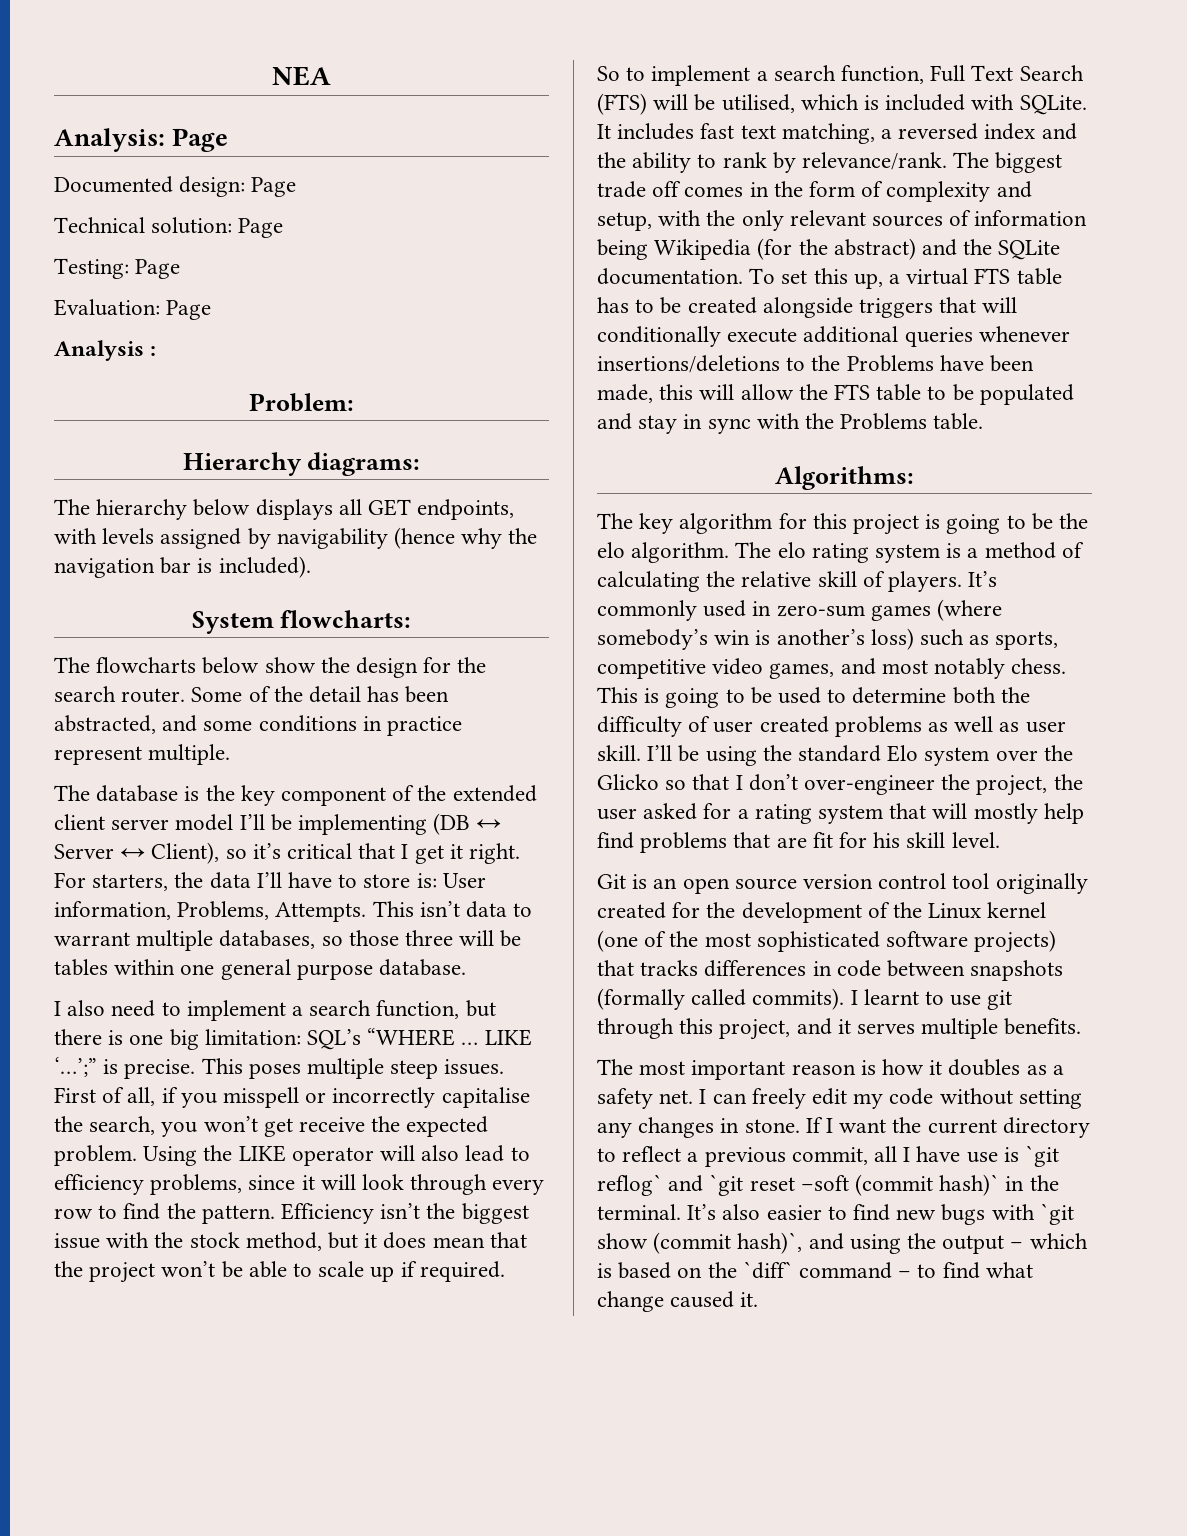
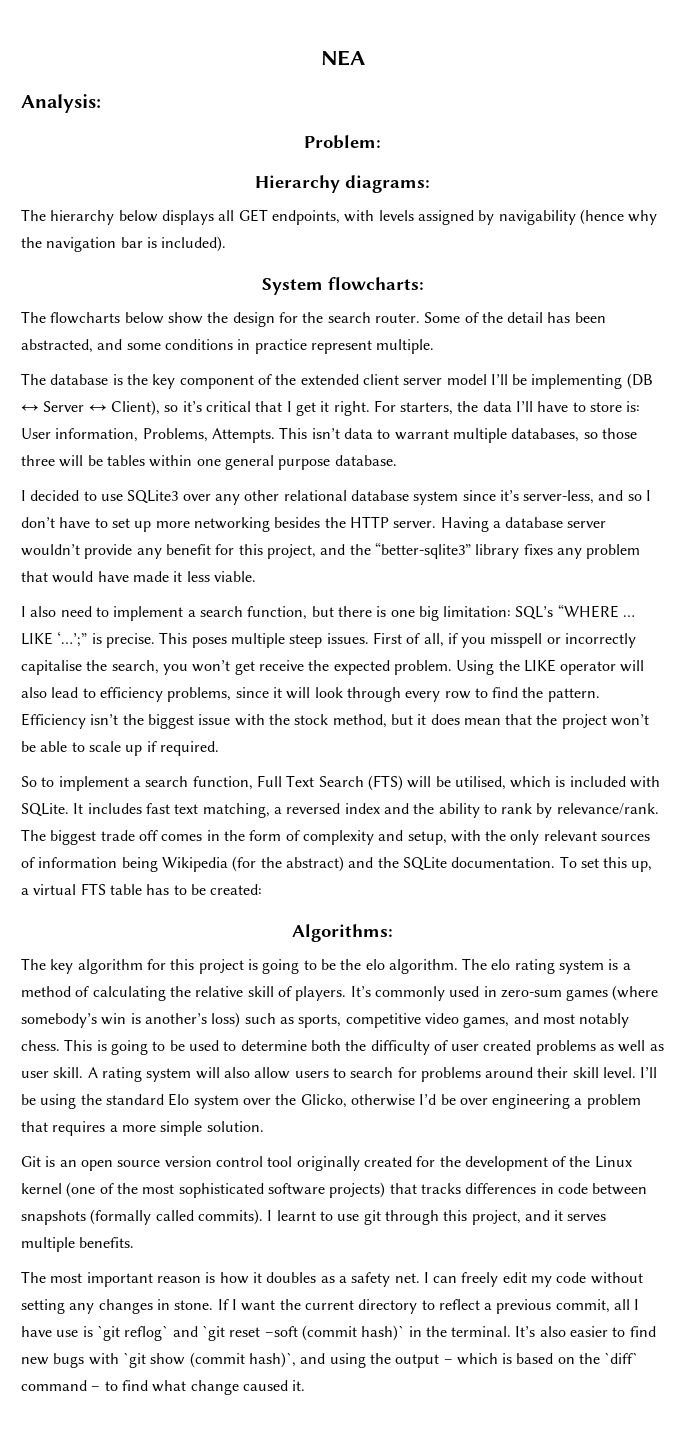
[172,128,229,152] [54,176,297,197] [54,217,284,238] [54,258,181,279] [54,299,212,320] [54,340,157,361] Page // Documented design: Page // Technical solution: Page // Testing: Page // Evaluation: Page // Analysis : -> (101, 103) none
(467, 967) none -> [21,490,652,505] [21,516,607,532] [21,542,641,559] [21,571,256,583] // I decided to use SQLite3 over any other relational database system since it’s server-less, and so I don’t have to set up more networking besides the HTTP server. Having a database server wouldn’t provide any benefit for this project, and the “better-sqlite3” library fixes any problem that would have made it less viable.
[687,297,1018,318] [597,326,1070,347] [597,355,1035,373] [597,384,1074,405] [597,413,984,434] created alongside triggers that will conditionally execute additional queries whenever insertions/deletions to the Problems have been made, this will allow the FTS table to be populated and stay in sync with the Problems table. -> [210,884,263,895] created:
(641, 753) none -> [87,1067,637,1082] A rating system will also allow users to search for problems around their skill level.
[597,774,1083,796] [597,803,1084,824] [597,832,1000,853] Glicko so that I don’t over-engineer the project, the user asked for a rating system that will mostly help find problems that are fit for his skill level. -> [300,1094,641,1109] [21,1121,264,1136] Glicko, otherwise I’d be over engineering a problem that requires a more simple solution.

